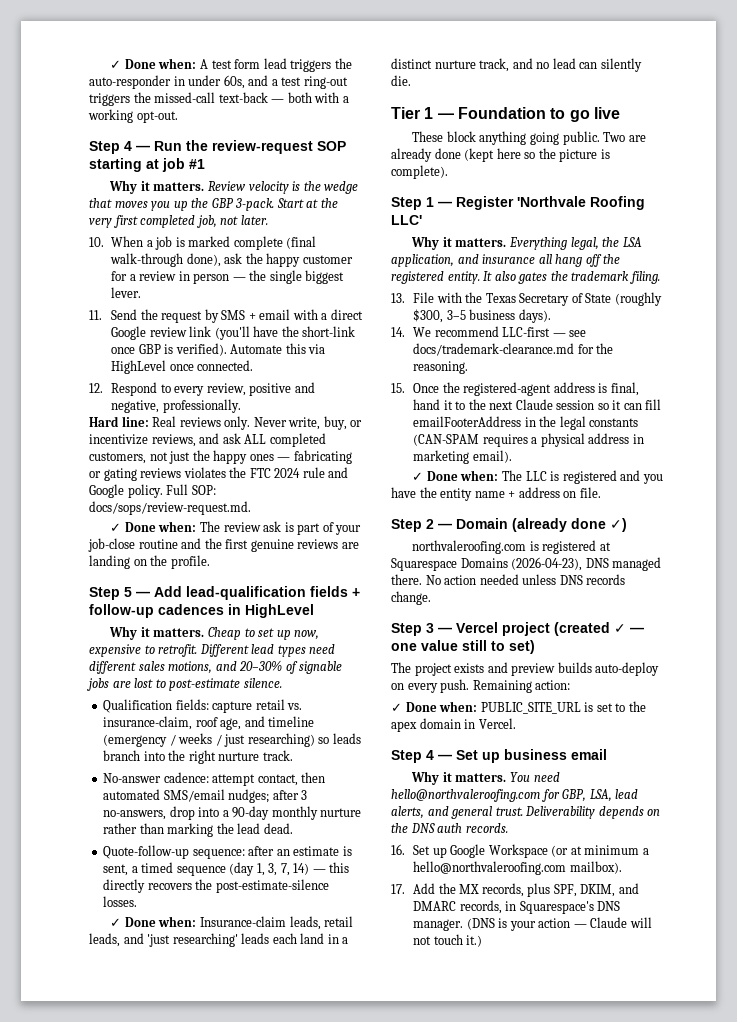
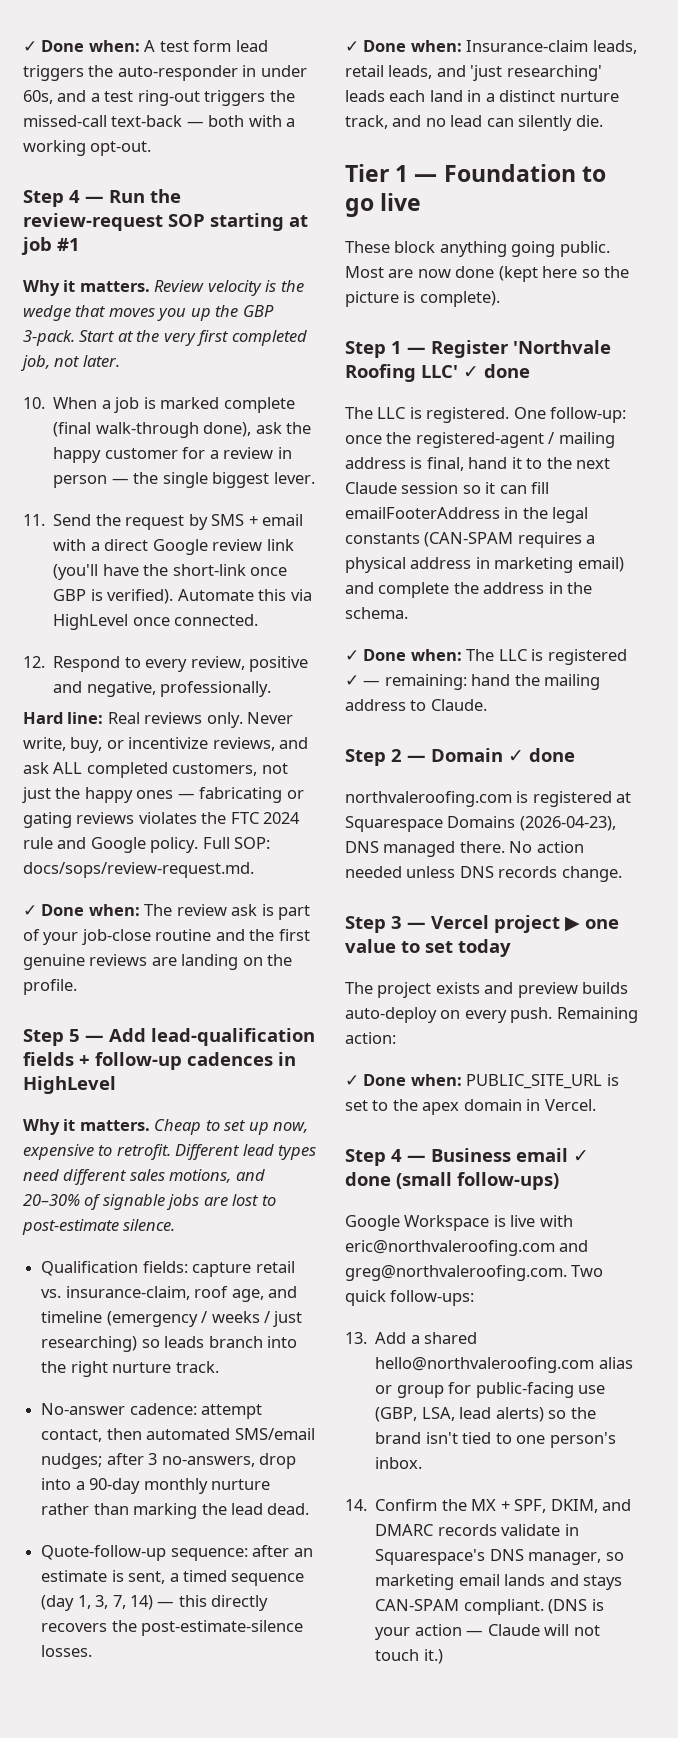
[603,132,646,142] [391,148,432,162] Two are already -> [345,266,451,278] Most are now
[411,236,642,250] [391,254,621,267] [391,271,660,284] [391,292,662,306] [413,309,551,323] [391,326,587,337] [413,343,614,356] [413,361,469,374] [391,382,552,396] // Why it matters. Everything legal, the LSA application, and insurance all hang off the registered entity. It also gates the trademark filing. // 13. File with the Texas Secretary of State (roughly $300, 3–5 business days). // 14. We recommend LLC-first — see docs/trademark-clearance.md for the reasoning. // 15. Once the registered-agent -> [463,364,530,378] [345,407,627,423] [345,432,615,448] ✓ done // The LLC is registered. One follow-up: once the registered-agent / mailing
[472,450,512,463] email). -> [577,557,624,572] [345,582,593,598] [345,607,408,619] email) and complete the address in the schema.
[620,470,663,484] [391,487,601,501] and you have the entity name + address on file. -> [345,674,601,690] [345,699,487,711] ✓ — remaining: hand the mailing address to Claude.
[512,518,627,532] (already done ✓) -> [508,748,575,762] ✓ done
[554,622,644,636] [391,640,535,654] (created ✓ — one value still to set) -> [565,916,619,932] [345,939,511,957] ▶ one value to set today
[456,749,607,763] [411,771,560,785] [391,789,639,802] [391,806,661,819] [391,823,508,833] [391,844,649,858] [413,861,622,875] [391,883,551,897] Set up business email // Why it matters. You need hello@northvaleroofing.com for GBP, LSA, lead alerts, and general trust. Deliverability depends on the DNS auth records. // 16. Set up Google Workspace (or at minimum a hello@northvaleroofing.com mailbox). // 17. Add the MX records, plus -> [431,1148,589,1162] [345,1172,559,1190] [345,1215,573,1231] [345,1240,589,1256] [345,1265,604,1281] [345,1290,475,1306] [345,1332,478,1344] [375,1357,633,1373] [375,1382,606,1398] [375,1407,596,1422] [375,1432,616,1448] [375,1457,423,1469] [345,1499,510,1511] Business email ✓ done (small follow-ups) // Google Workspace is live with eric@northvaleroofing.com and greg@northvaleroofing.com. Two quick follow-ups: // 13. Add a shared hello@northvaleroofing.com alias or group for public-facing use (GBP, LSA, lead alerts) so the brand isn't tied to one person's inbox. // 14. Confirm the MX +
[459,900,502,914] records, -> [437,1524,561,1536] records validate
[413,919,464,931] manager. -> [528,1552,624,1565] [375,1574,623,1590] [375,1599,544,1615] manager, so marketing email lands and stays CAN-SPAM compliant.

